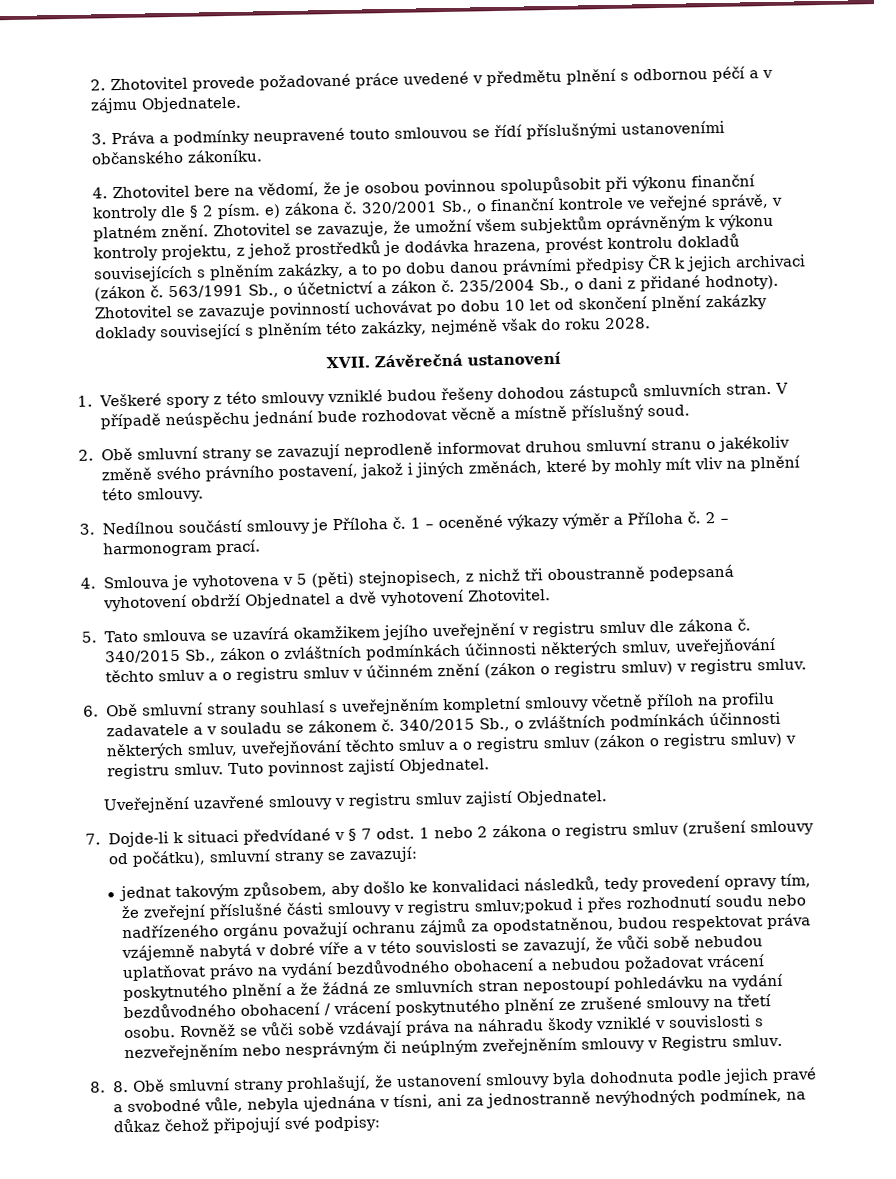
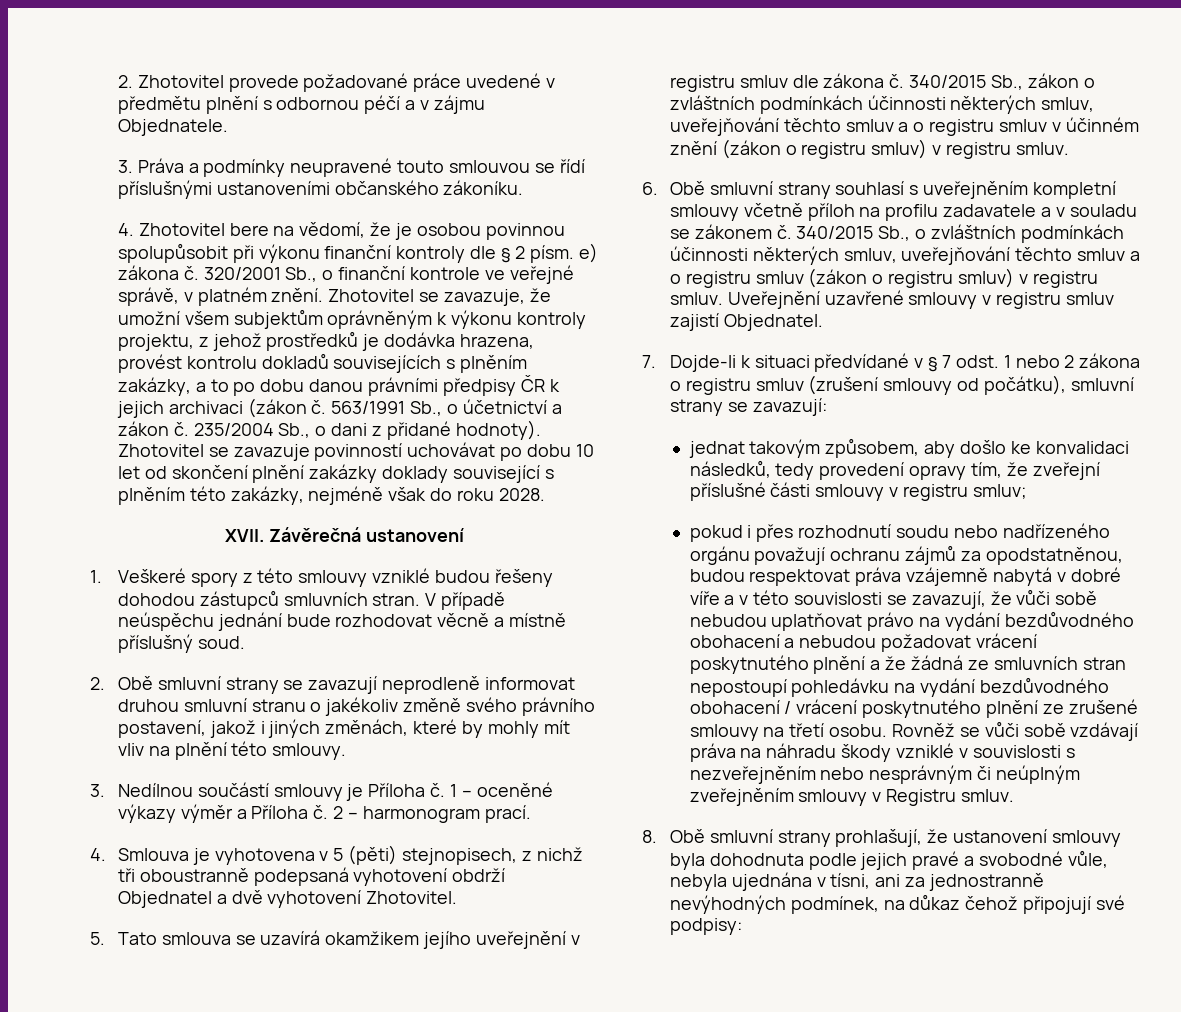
[228,757,491,777] Tuto povinnost zajistí Objednatel. // -> (723, 298) none
[474,898,575,915] smluv;pokud -> [972,484,1027,499] [689,525,743,542] smluv; // pokud
[112,1081,129,1093] 8. -> (657, 836) none

